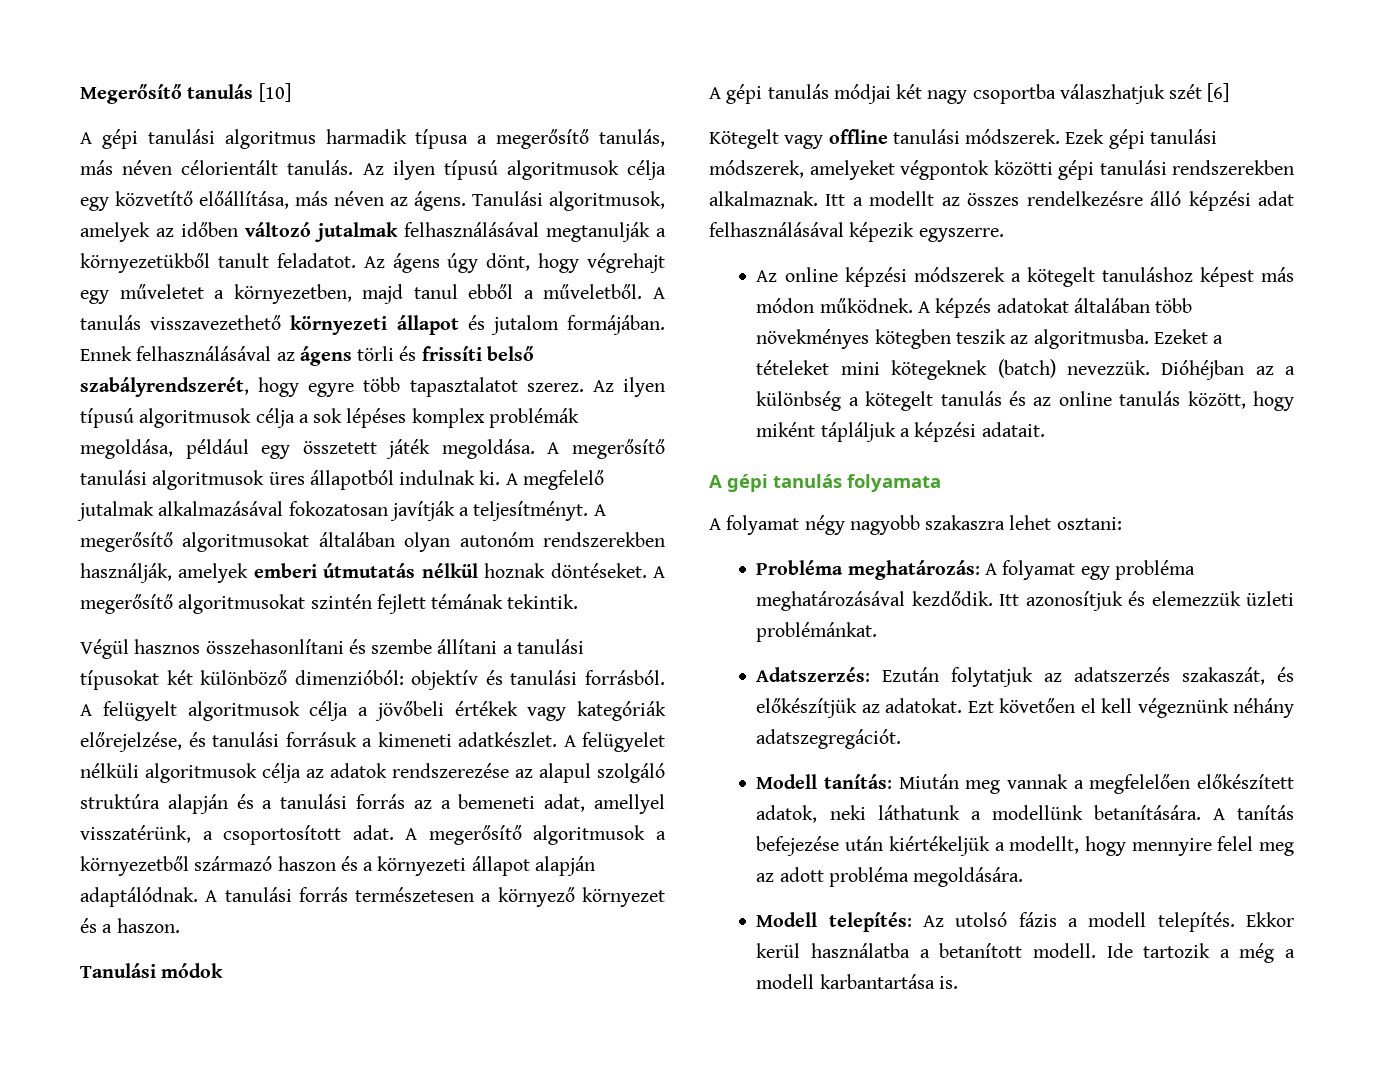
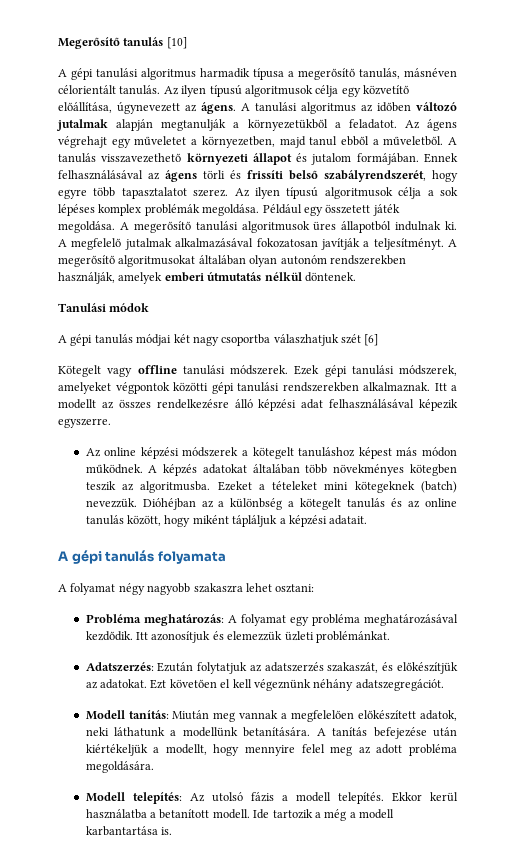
[80,160,173,175] más néven -> [404,68,457,77] másnéven
[295,191,665,211] [80,222,150,242] más néven az ágens. Tanulási algoritmusok, amelyek -> [117,101,356,114] úgynevezett az ágens. A tanulási algoritmus
[404,222,539,237] felhasználásával -> [116,119,154,131] alapján
[217,253,269,268] tanult -> [334,122,341,128] a
[447,253,580,273] úgy dönt, hogy -> (457, 125) none
[80,439,249,459] megoldása, például -> [202,204,302,216] megoldása. Például
[484,563,666,578] [80,594,579,614] [80,639,584,659] [80,670,665,690] [80,701,666,721] [80,732,665,752] [80,763,665,783] [80,794,666,814] [80,825,666,845] [80,856,595,876] [80,887,665,907] [80,918,180,933] hoznak döntéseket. A megerősítő algoritmusokat szintén fejlett témának tekintik. // Végül hasznos összehasonlítani és szembe állítani a tanulási típusokat két különböző dimenzióból: objektív és tanulási forrásból. A felügyelt algoritmusok célja a jövőbeli értékek vagy kategóriák előrejelzése, és tanulási forrásuk a kimeneti adatkészlet. A felügyelet nélküli algoritmusok célja az adatok rendszerezése az alapul szolgáló struktúra alapján és a tanulási forrás az a bemeneti adat, amellyel visszatérünk, a csoportosított adat. A megerősítő algoritmusok a környezetből származó haszon és a környezeti állapot alapján adaptálódnak. A tanulási forrás természetesen a környező környezet és a haszon. -> [304,272,356,282] döntenek.

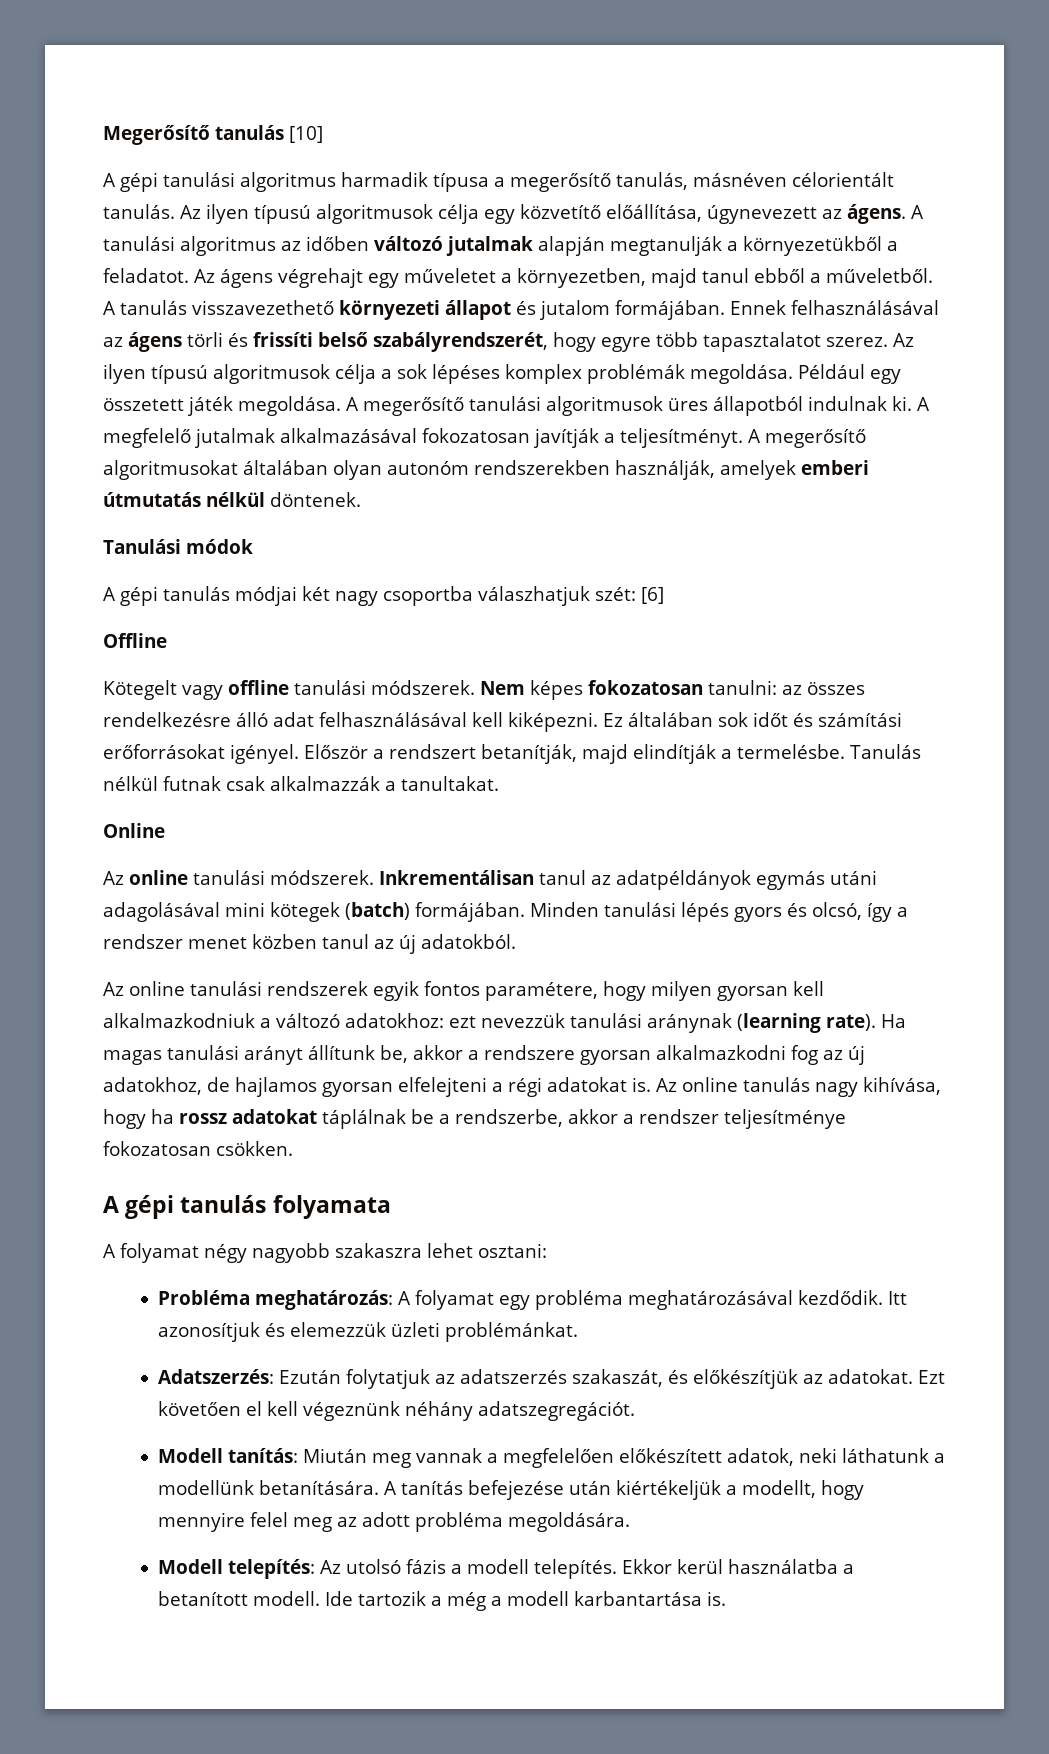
[341,334,361,344] szét -> [595,587,636,601] szét:
(379, 340) none -> [103,633,167,648] // Offline
[294,365,457,377] [58,382,457,394] [58,399,96,409] Ezek gépi tanulási módszerek, amelyeket végpontok közötti gépi tanulási rendszerekben alkalmaznak. Itt a modellt -> [480,680,777,700] Nem képes fokozatosan tanulni:
[258,399,297,411] képzési -> (268, 719) none
[419,399,458,411] [58,418,111,428] [85,447,458,459] [85,464,457,476] [85,481,457,493] [85,498,458,510] [85,515,368,527] képezik egyszerre. // Az online képzési módszerek a kötegelt tanuláshoz képest más módon működnek. A képzés adatokat általában több növekményes kötegben teszik az algoritmusba. Ezeket a tételeket mini kötegeknek (batch) nevezzük. Dióhéjban az a különbség a kötegelt tanulás és az online tanulás között, hogy miként tápláljuk a képzési adatait. -> [472,712,902,732] [103,744,921,764] [103,776,499,791] [103,823,165,838] [103,870,877,890] [103,902,908,922] [103,934,516,954] [103,981,824,1001] [103,1013,906,1033] [103,1045,865,1065] [103,1077,941,1097] [103,1109,846,1129] [103,1141,293,1156] kell kiképezni. Ez általában sok időt és számítási erőforrásokat igényel. Először a rendszert betanítják, majd elindítják a termelésbe. Tanulás nélkül futnak csak alkalmazzák a tanultakat. // Online // Az online tanulási módszerek. Inkrementálisan tanul az adatpéldányok egymás utáni adagolásával mini kötegek (batch) formájában. Minden tanulási lépés gyors és olcsó, így a rendszer menet közben tanul az új adatokból. // Az online tanulási rendszerek egyik fontos paramétere, hogy milyen gyorsan kell alkalmazkodniuk a változó adatokhoz: ezt nevezzük tanulási aránynak (learning rate). Ha magas tanulási arányt állítunk be, akkor a rendszere gyorsan alkalmazkodni fog az új adatokhoz, de hajlamos gyorsan elfelejteni a régi adatokat is. Az online tanulás nagy kihívása, hogy ha rossz adatokat táplálnak be a rendszerbe, akkor a rendszer teljesítménye fokozatosan csökken.

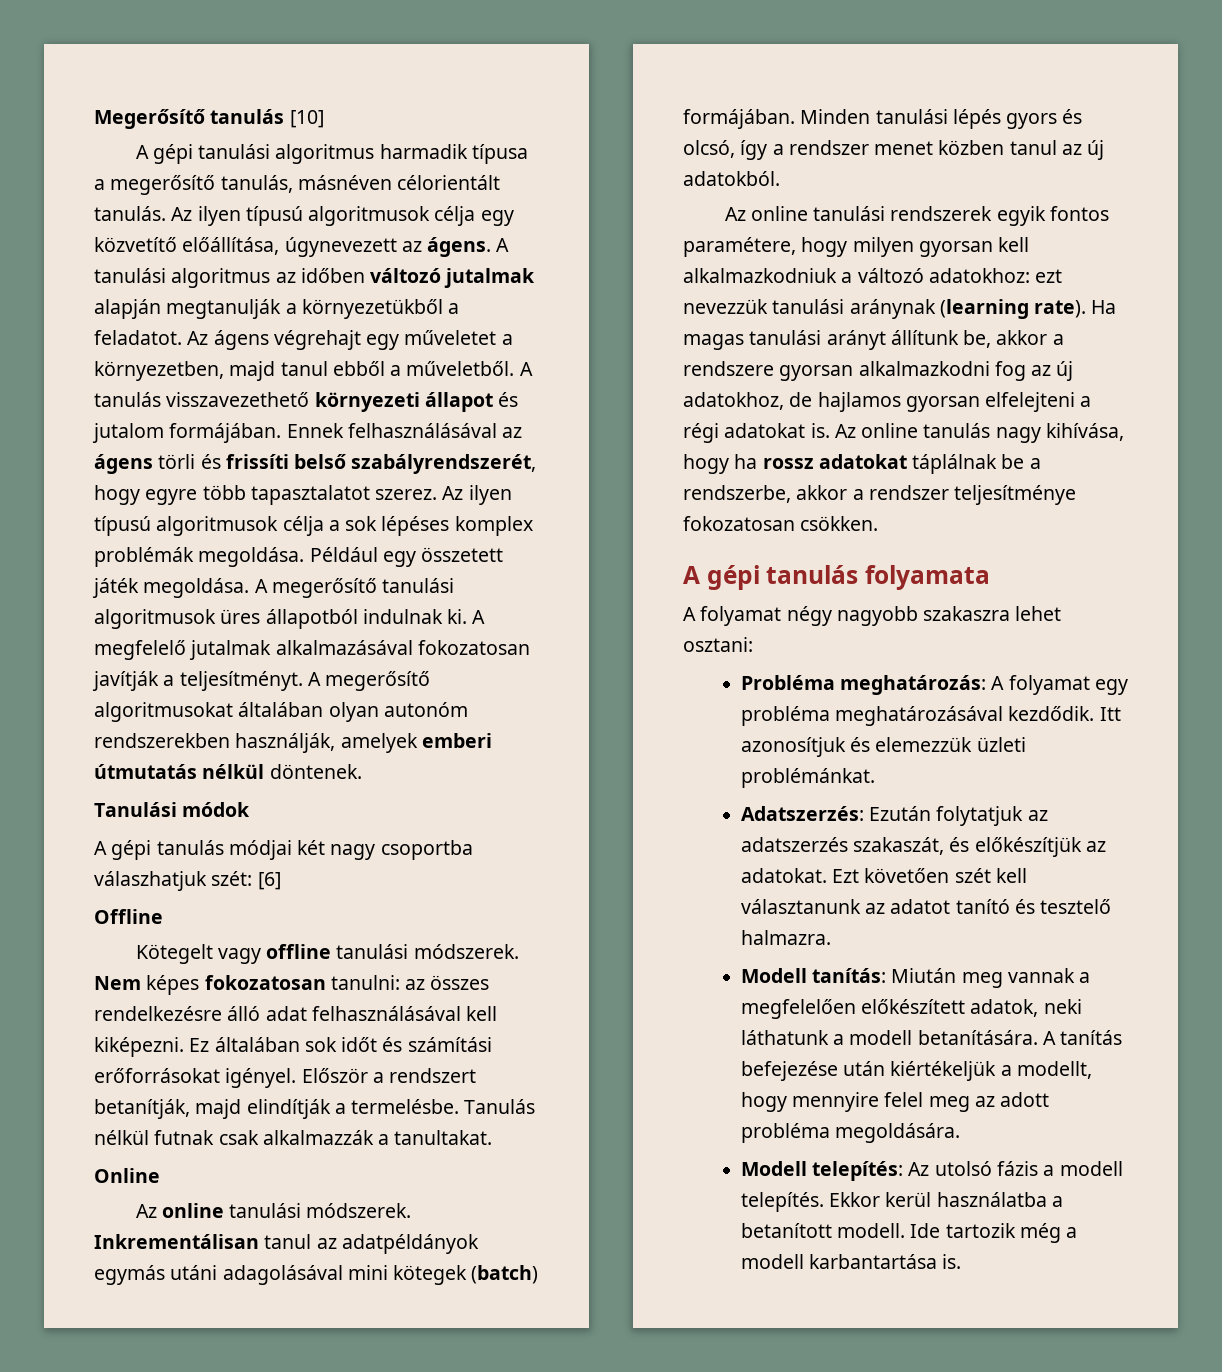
[245,1401,635,1421] el kell végeznünk néhány adatszegregációt. -> [954,868,1027,883] [740,899,1112,914] [740,930,831,945] szét kell választanunk az adatot tanító és tesztelő halmazra.
[157,1480,254,1495] modellünk -> [849,1030,913,1045] modell
[430,1596,442,1606] a -> (1016, 1230) none

